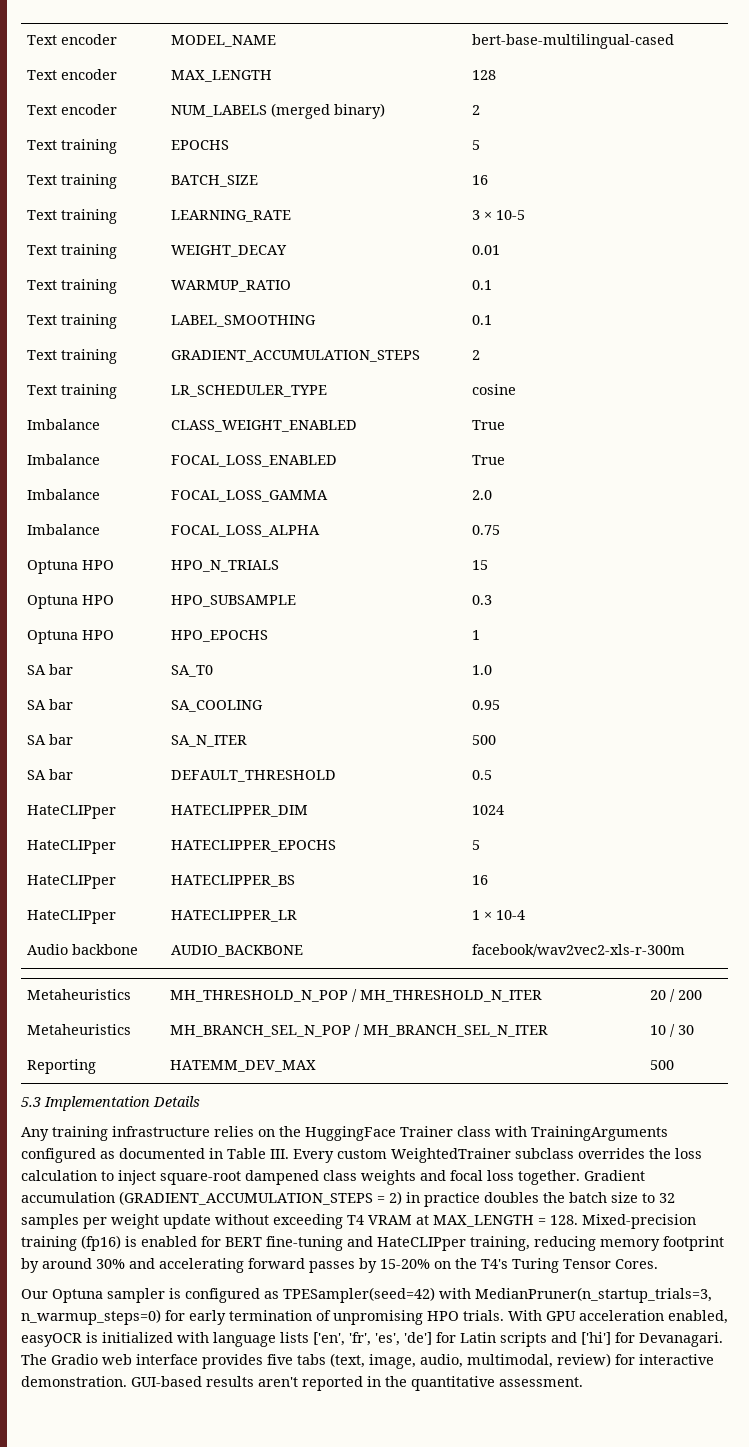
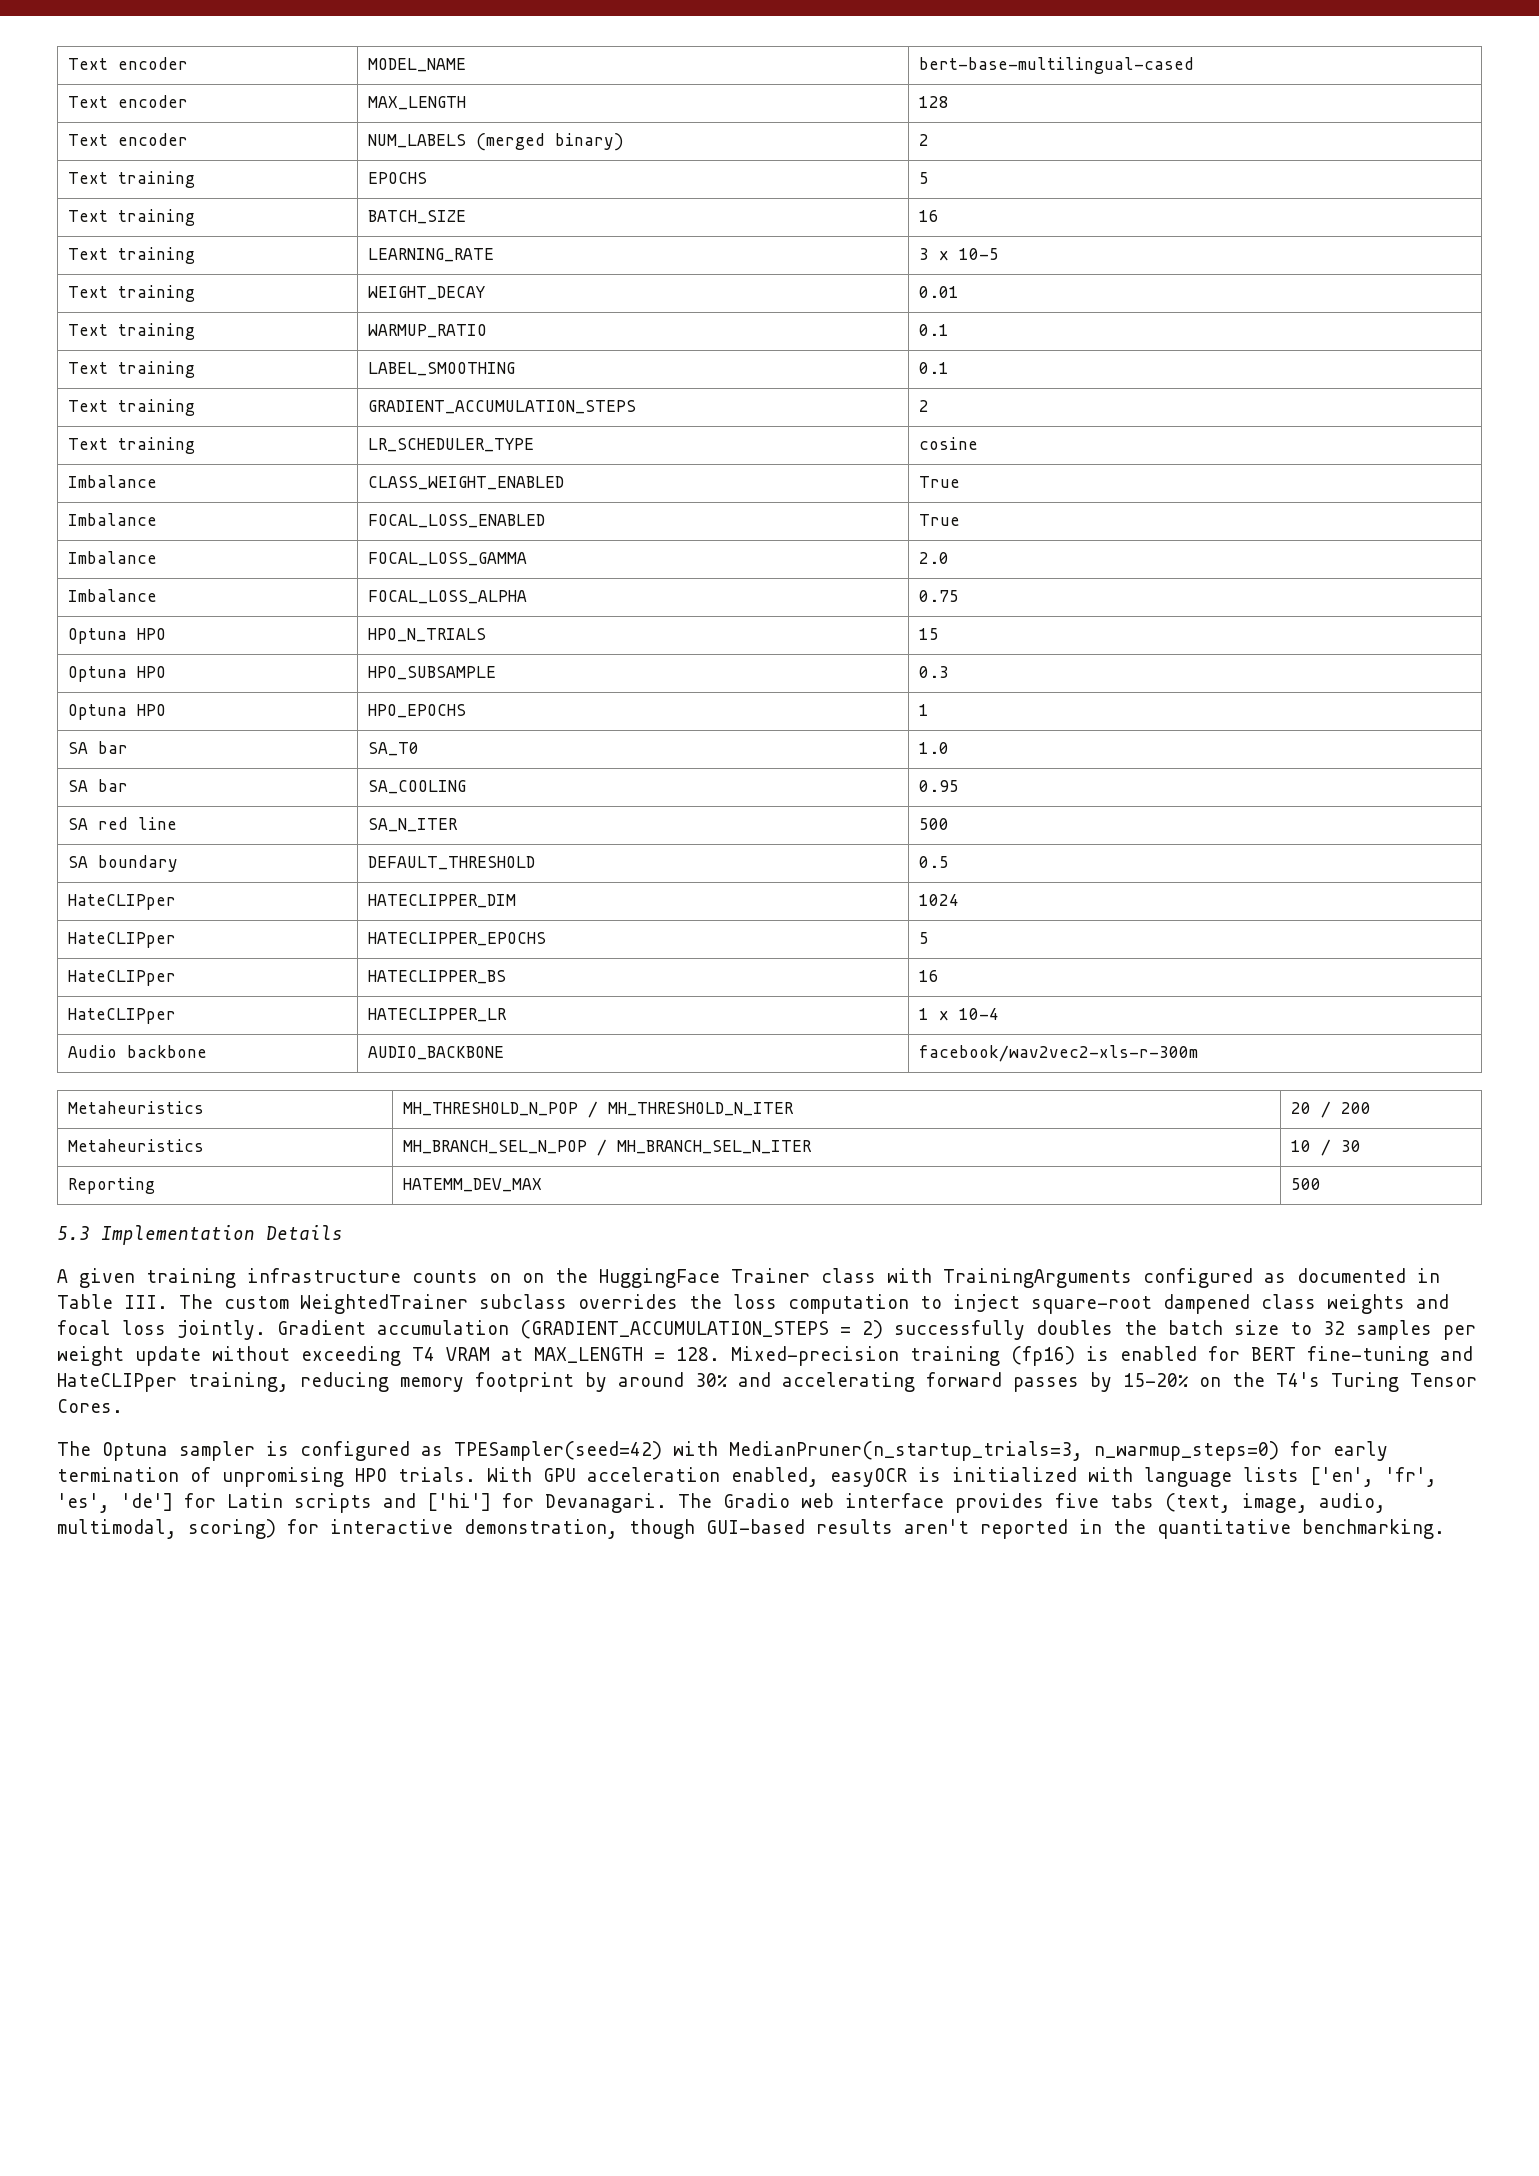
[49,734,74,745] bar -> [98,817,178,830] red line
[49,769,74,780] bar -> [98,855,179,872] boundary
[21,1126,254,1141] Any training infrastructure relies -> [57,1268,511,1288] A given training infrastructure counts on
[293,1149,334,1163] Every -> [179,1294,213,1309] The
[21,1170,97,1181] calculation -> [788,1294,909,1314] computation
[518,1170,580,1185] together. -> [177,1320,266,1340] jointly.
[406,1192,480,1207] in practice -> [894,1320,1025,1340] successfully
[21,1289,48,1299] Our -> [57,1441,91,1456] The
[557,1353,611,1367] review) -> [188,1519,276,1539] scoring)
[21,1376,127,1387] demonstration. -> [464,1519,695,1539] demonstration, though
[499,1377,583,1387] assessment. -> [1302,1519,1445,1539] benchmarking.

